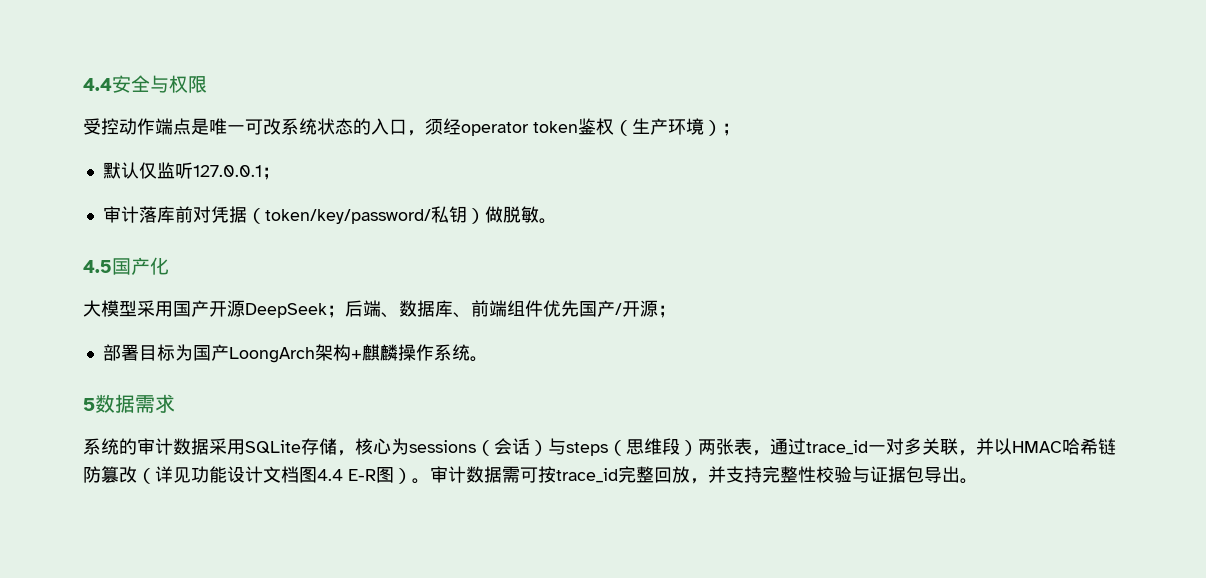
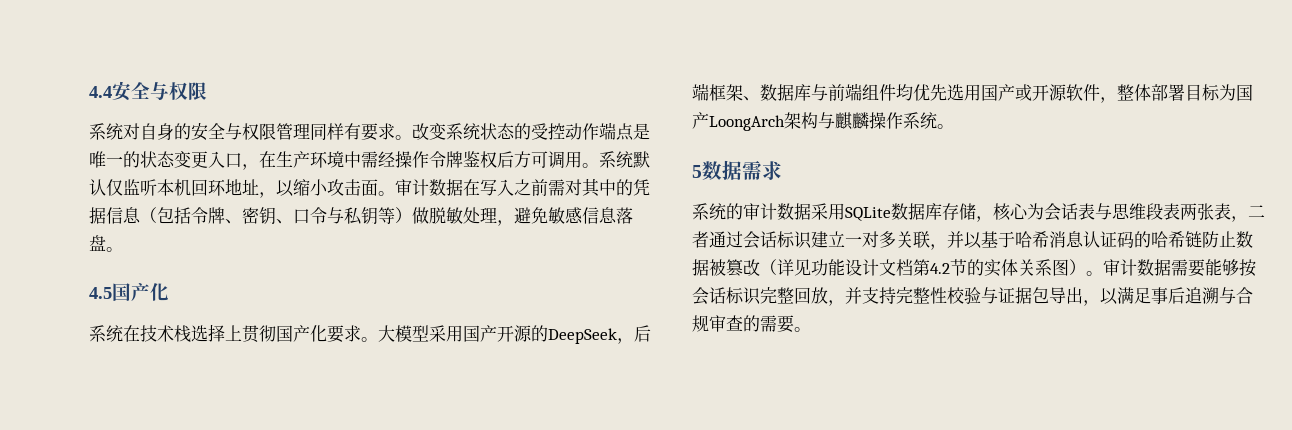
(207, 84) none -> [89,123,531,141] 系统对自身的安全与权限管理同样有要求。改变系统状态的
[245,118,740,136] [102,162,280,180] [102,206,557,224] [83,257,169,275] 可改系统状态的入口，须经operator token鉴权（生产环境）； // 默认仅监听127.0.0.1； // 审计落库前对凭据（token/key/password/私钥）做脱敏。 // 4.5国产化 // -> [123,151,650,170] [89,178,650,198] [89,207,633,226] [89,235,123,252] [89,283,169,301] [89,324,378,343] 的状态变更入口，在生产环境中需经操作令牌鉴权后方可调用。系统默认仅监听本机回环地址，以缩小攻击面。审计数据在写入之前需对其中的凭据信息（包括令牌、密钥、口令与私钥等）做脱敏处理，避免敏感信息落盘。 // 4.5国产化 // 系统在技术栈选择上贯彻国产化要求。
[245,300,381,318] DeepSeek；后端 -> [531,325,651,344] [692,83,743,101] 的DeepSeek，后端框架
[453,312,471,318] 、 -> [811,84,828,101] 与
[543,300,676,318] 优先国产/开源； // -> [896,84,1151,103] 均优先选用国产或开源软件，整体
[350,350,362,359] + -> [818,112,835,129] 与
(301, 447) none -> [891,203,942,220] 数据库
[409,438,1116,456] [83,466,101,483] sessions（会话）与steps（思维段）两张表，通过trace_id一对多关联，并以HMAC哈希链防 -> [1044,203,1265,222] [692,231,1253,250] [692,259,726,276] 会话表与思维段表两张表，二者通过会话标识建立一对多关联，并以基于哈希消息认证码的哈希链防止数据被
[299,466,618,484] 图4.4 E-R图）。审计数据需可按trace_id -> [913,259,1256,277] [692,287,761,305] 第4.2节的实体关系图）。审计数据需要能够按会话标识
(960, 474) none -> [1083,287,1253,306] [692,315,794,333] ，以满足事后追溯与合规审查的需要

